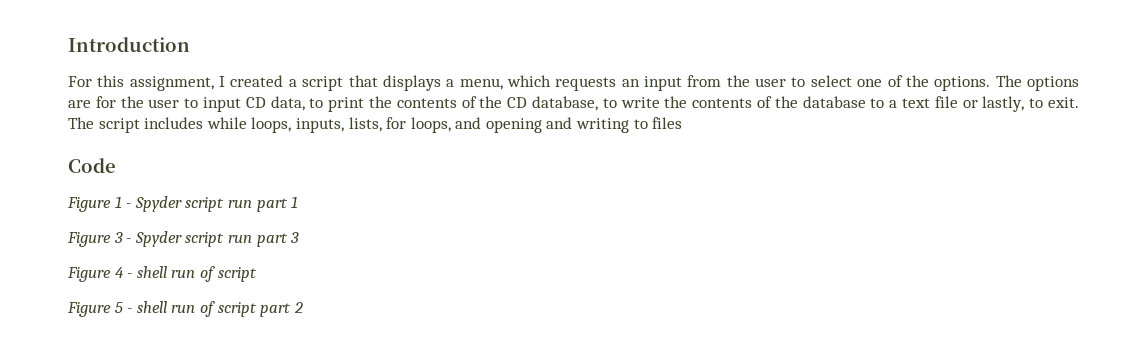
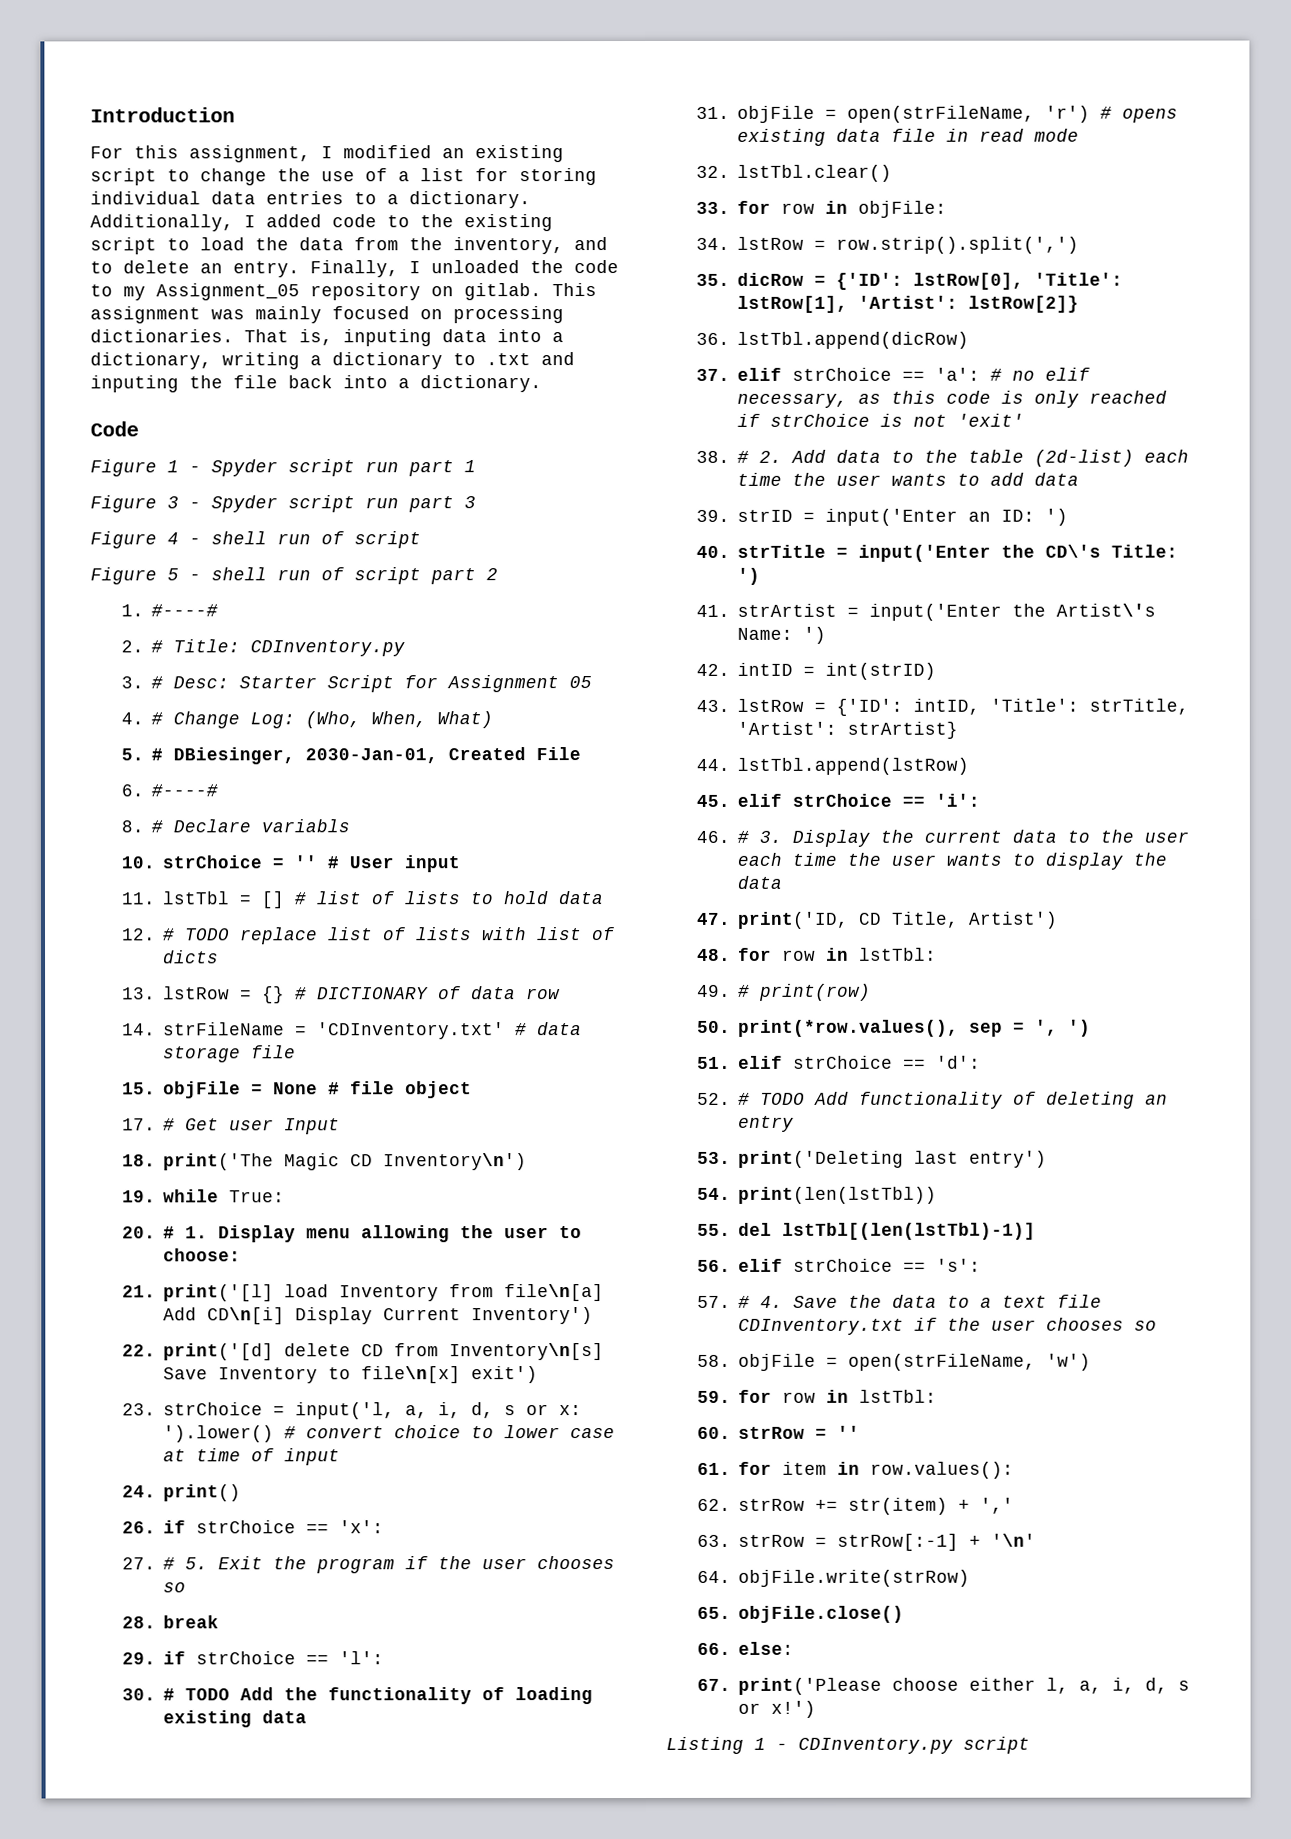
[230,75,1080,91] [68,96,1079,112] [68,117,683,133] created a script that displays a menu, which requests an input from the user to select one of the options. The options are for the user to input CD data, to print the contents of the CD database, to write the contents of the database to a text file or lastly, to exit. The script includes while loops, inputs, lists, for loops, and opening and writing to files -> [343,145,564,163] [90,168,597,186] [90,191,531,209] [90,214,553,232] [90,237,608,255] [90,260,619,278] [90,283,597,301] [90,306,564,324] [90,329,564,347] [90,352,575,370] [90,375,542,393] modified an existing script to change the use of a list for storing individual data entries to a dictionary. Additionally, I added code to the existing script to load the data from the inventory, and to delete an entry. Finally, I unloaded the code to my Assignment_05 repository on gitlab. This assignment was mainly focused on processing dictionaries. That is, inputing data into a dictionary, writing a dictionary to .txt and inputing the file back into a dictionary.
(303, 307) none -> [120,604,219,617] [120,639,406,657] [120,675,593,693] [120,711,494,729] [120,747,582,765] [120,784,219,797] [120,819,351,833] [120,855,461,873] [120,891,604,909] [121,927,616,945] [163,950,220,964] [121,986,562,1004] [121,1022,583,1040] [163,1045,297,1063] [121,1081,473,1099] [121,1118,341,1135] [121,1153,528,1171] [121,1189,286,1203] [121,1225,583,1243] [163,1248,242,1262] [121,1284,605,1302] [163,1307,594,1325] [121,1343,605,1361] [163,1366,539,1384] [121,1402,583,1420] [163,1425,616,1443] [163,1448,341,1466] [121,1484,242,1502] [121,1520,385,1534] [121,1556,616,1574] [163,1582,187,1593] [121,1615,220,1629] [121,1651,385,1665] [121,1687,594,1705] [163,1710,308,1728] [695,105,1179,123] [737,128,1080,146] [695,164,893,182] [695,200,948,218] [695,236,1080,254] [695,272,1124,290] [737,295,1080,313] [695,331,970,349] [695,367,1091,381] [737,390,1168,408] [737,413,1025,427] [695,449,1190,467] [737,472,1080,486] [695,508,1069,526] [695,544,1179,562] [737,567,761,585] [695,603,1157,621] [737,626,827,644] [695,662,937,680] [695,698,1190,716] [737,721,959,739] [695,757,970,775] [695,793,981,807] [695,829,1190,847] [737,852,1168,870] [737,875,783,889] [695,911,1059,929] [696,947,938,961] [696,983,872,1001] [696,1019,1092,1037] [696,1055,982,1069] [696,1091,1169,1109] [738,1115,795,1132] [696,1150,1048,1168] [696,1186,938,1204] [696,1222,1037,1240] [696,1258,982,1272] [696,1294,1103,1308] [738,1317,1158,1335] [696,1353,1092,1371] [696,1389,938,1403] [696,1425,861,1439] [696,1461,1015,1479] [696,1497,1015,1515] [696,1533,1037,1551] [696,1569,971,1587] [696,1605,905,1623] [696,1641,795,1655] [696,1677,1191,1695] [738,1700,817,1718] [666,1736,1030,1754] // 1. #----# // 2. # Title: CDInventory.py // 3. # Desc: Starter Script for Assignment 05 // 4. # Change Log: (Who, When, What) // 5. # DBiesinger, 2030-Jan-01, Created File // 6. #----# // 8. # Declare variabls // 10. strChoice = '' # User input // 11. lstTbl = [] # list of lists to hold data // 12. # TODO replace list of lists with list of dicts // 13. lstRow = {} # DICTIONARY of data row // 14. strFileName = 'CDInventory.txt' # data storage file // 15. objFile = None # file object // 17. # Get user Input // 18. print('The Magic CD Inventory\n') // 19. while True: // 20. # 1. Display menu allowing the user to choose: // 21. print('[l] load Inventory from file\n[a] Add CD\n[i] Display Current Inventory') // 22. print('[d] delete CD from Inventory\n[s] Save Inventory to file\n[x] exit') // 23. strChoice = input('l, a, i, d, s or x: ').lower() # convert choice to lower case at time of input // 24. print() // 26. if strChoice == 'x': // 27. # 5. Exit the program if the user chooses so // 28. break // 29. if strChoice == 'l': // 30. # TODO Add the functionality of loading existing data // 31. objFile = open(strFileName, 'r') # opens existing data file in read mode // 32. lstTbl.clear() // 33. for row in objFile: // 34. lstRow = row.strip().split(',') // 35. dicRow = {'ID': lstRow[0], 'Title': lstRow[1], 'Artist': lstRow[2]} // 36. lstTbl.append(dicRow) // 37. elif strChoice == 'a': # no elif necessary, as this code is only reached if strChoice is not 'exit' // 38. # 2. Add data to the table (2d-list) each time the user wants to add data // 39. strID = input('Enter an ID: ') // 40. strTitle = input('Enter the CD\'s Title: ') // 41. strArtist = input('Enter the Artist\'s Name: ') // 42. intID = int(strID) // 43. lstRow = {'ID': intID, 'Title': strTitle, 'Artist': strArtist} // 44. lstTbl.append(lstRow) // 45. elif strChoice == 'i': // 46. # 3. Display the current data to the user each time the user wants to display the data // 47. print('ID, CD Title, Artist') // 48. for row in lstTbl: // 49. # print(row) // 50. print(*row.values(), sep = ', ') // 51. elif strChoice == 'd': // 52. # TODO Add functionality of deleting an entry // 53. print('Deleting last entry') // 54. print(len(lstTbl)) // 55. del lstTbl[(len(lstTbl)-1)] // 56. elif strChoice == 's': // 57. # 4. Save the data to a text file CDInventory.txt if the user chooses so // 58. objFile = open(strFileName, 'w') // 59. for row in lstTbl: // 60. strRow = '' // 61. for item in row.values(): // 62. strRow += str(item) + ',' // 63. strRow = strRow[:-1] + '\n' // 64. objFile.write(strRow) // 65. objFile.close() // 66. else: // 67. print('Please choose either l, a, i, d, s or x!') // Listing 1 - CDInventory.py script

